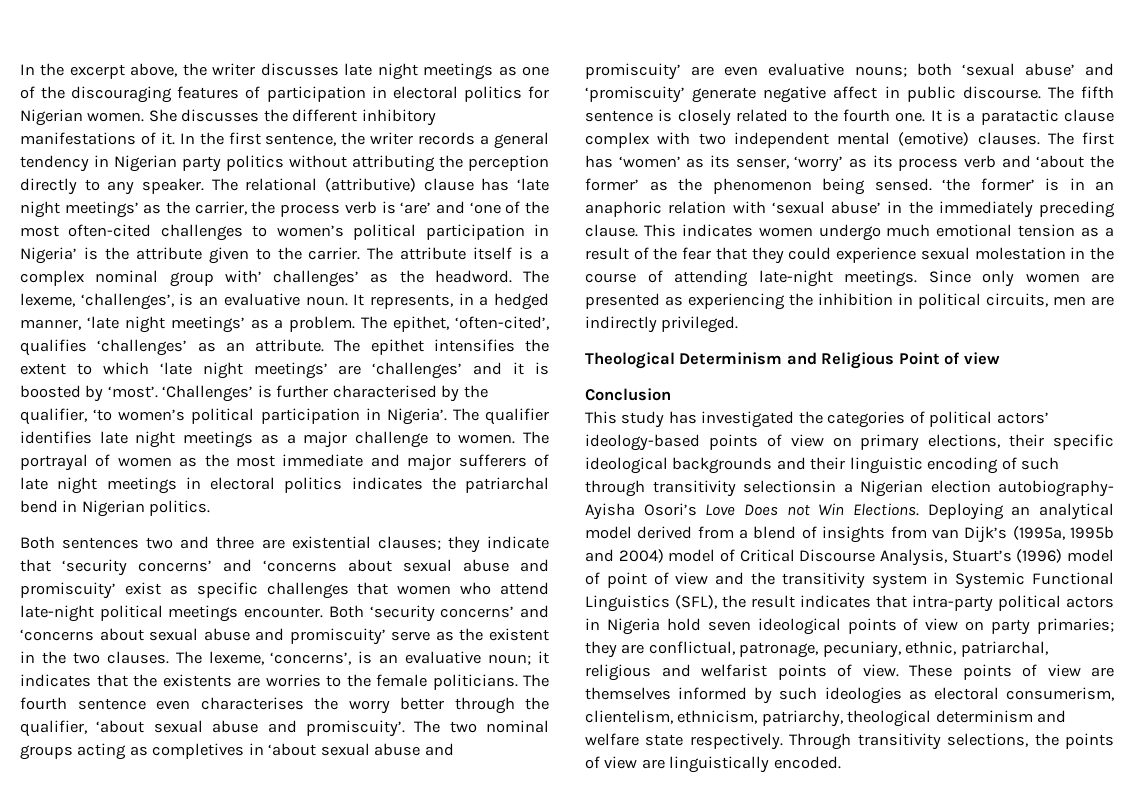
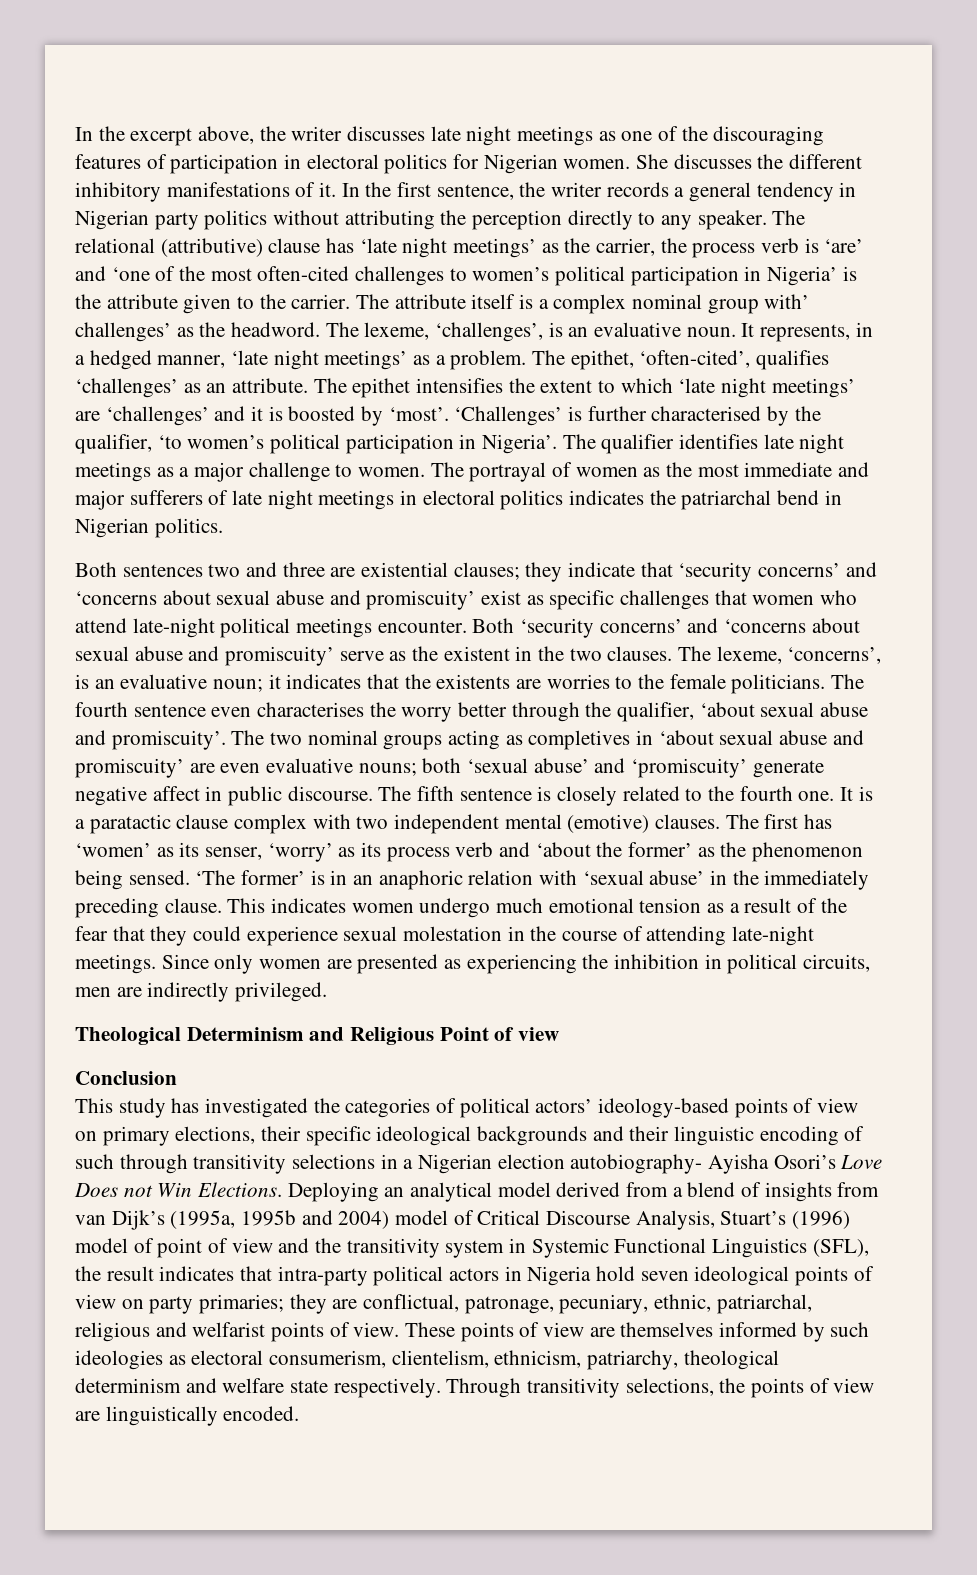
[942,178,970,191] ‘the -> [195,870,236,885] ‘The
[743,480,836,493] selectionsin -> [292,1154,398,1169] selections in

